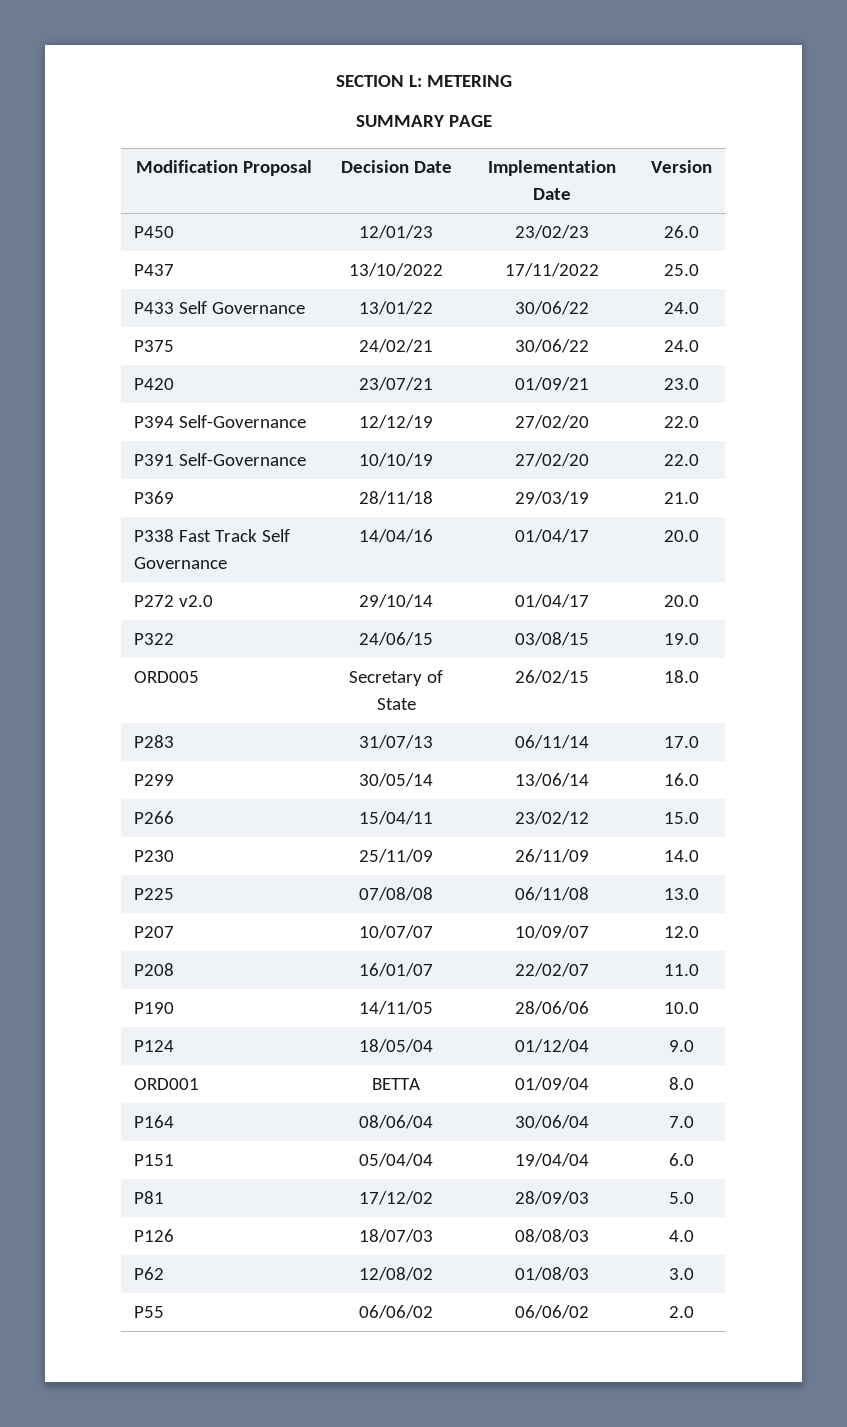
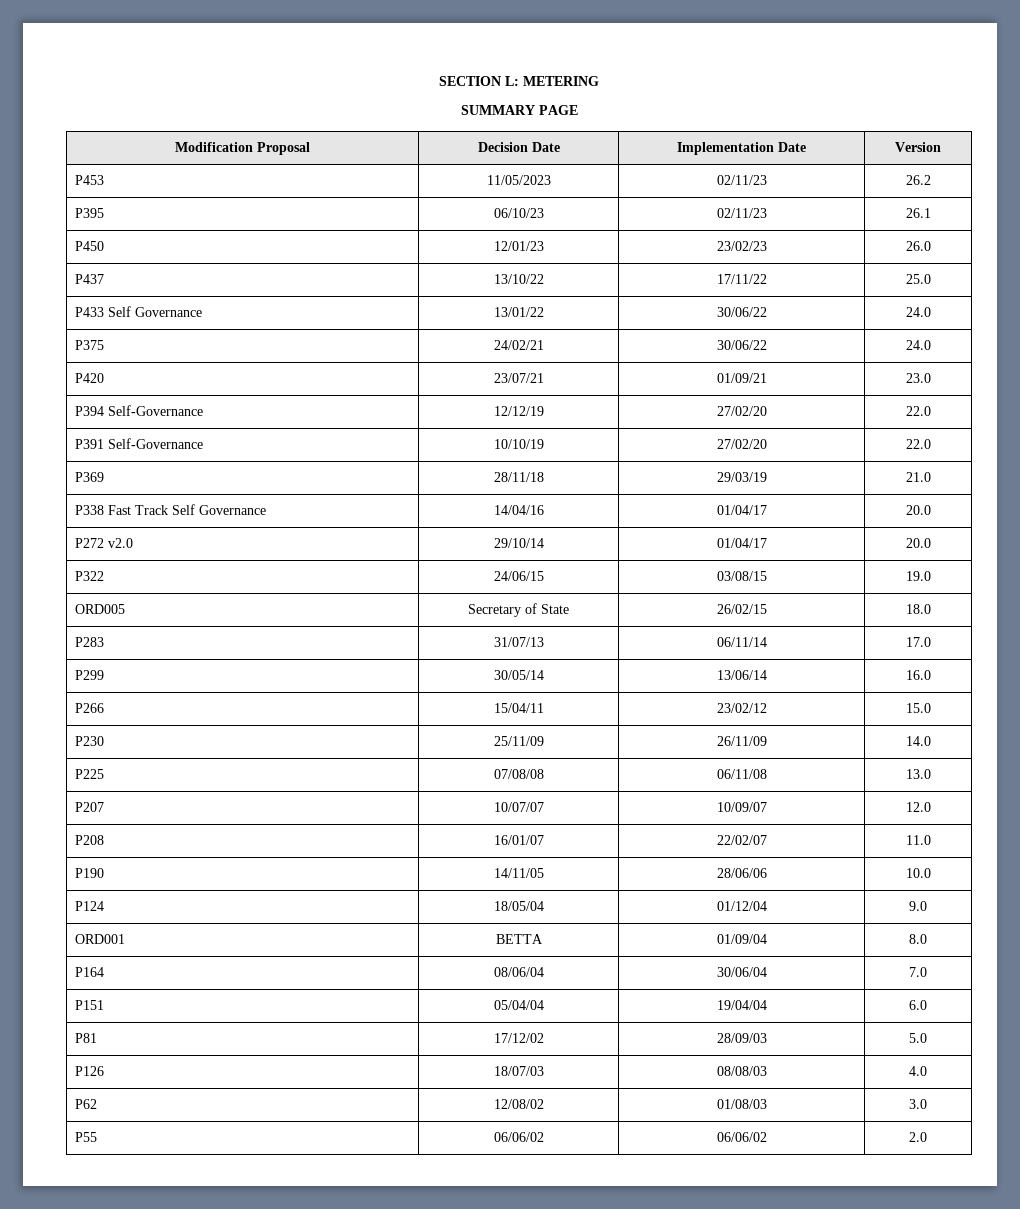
(712, 166) none -> [74,175,104,185] [486,175,551,185] [716,175,767,185] [905,175,931,185] [74,208,104,218] [493,208,544,218] [716,208,767,218] [905,208,931,218] // P453 | 11/05/2023 | 02/11/23 | 26.2 // P395 | 06/10/23 | 02/11/23 | 26.1
[349,263,443,277] [504,263,599,277] 13/10/2022 | 17/11/2022 -> [493,274,544,284] [716,274,767,284] 13/10/22 | 17/11/22

